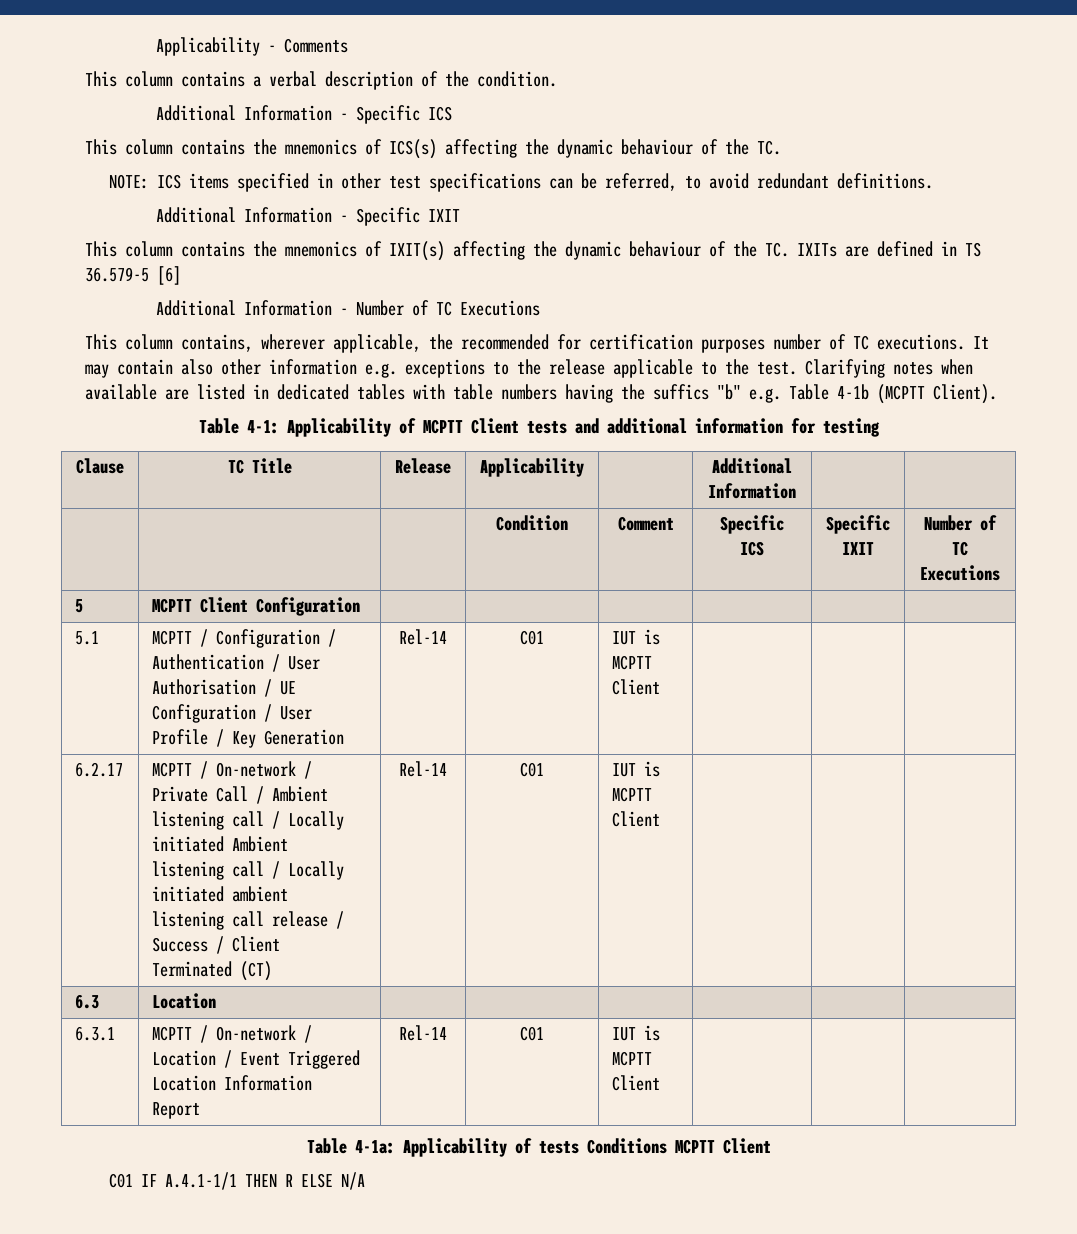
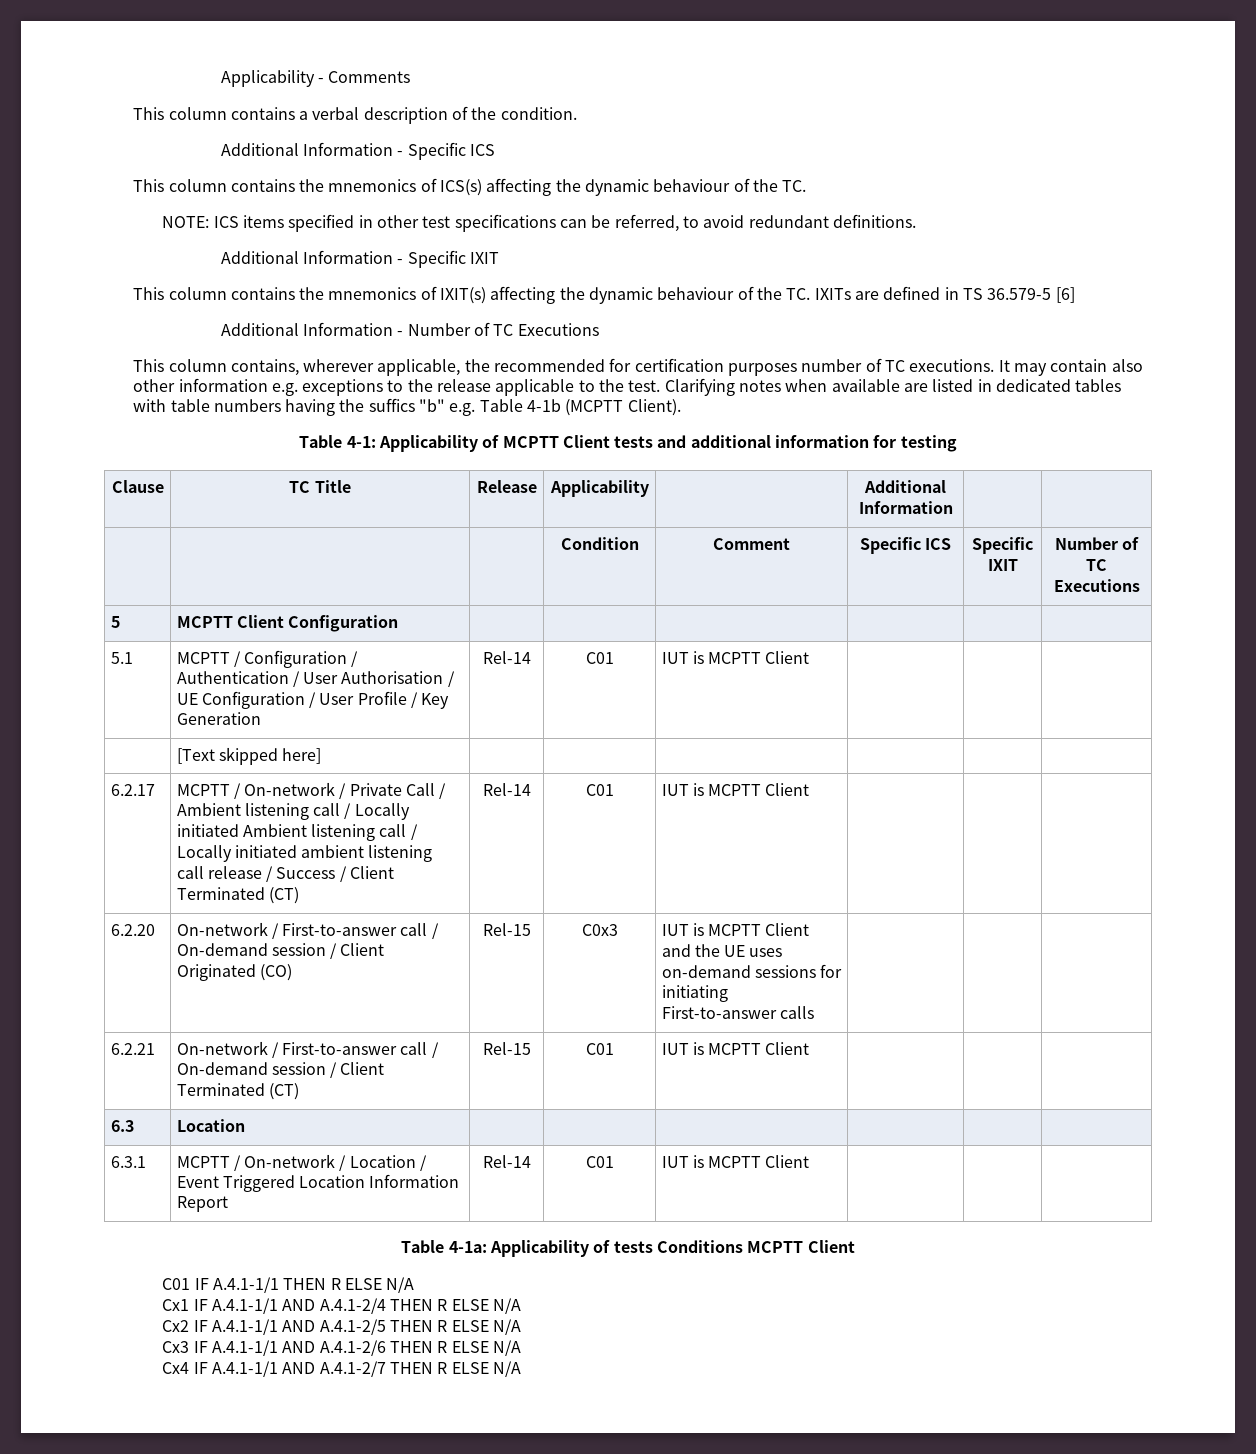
(661, 687) none -> [176,747,322,765] // | [Text skipped here] | | | | | |
(661, 819) none -> [110,924,155,936] [176,922,439,939] [176,943,385,959] [176,964,292,981] [482,923,531,936] [581,924,618,936] [661,923,810,936] [661,944,783,957] [661,964,843,978] [661,985,728,1002] [661,1006,814,1019] [110,1043,155,1055] [176,1041,439,1058] [176,1062,385,1078] [176,1083,299,1100] [482,1042,531,1055] [585,1043,614,1055] [661,1042,810,1055] // 6.2.20 | On-network / First-to-answer call / On-demand session / Client Originated (CO) | Rel-15 | C0x3 | IUT is MCPTT Client and the UE uses on-demand sessions for initiating First-to-answer calls | | | // 6.2.21 | On-network / First-to-answer call / On-demand session / Client Terminated (CT) | Rel-15 | C01 | IUT is MCPTT Client | | |
(365, 1181) none -> [162,1298,521,1314] [162,1319,521,1335] [162,1340,521,1356] [162,1361,521,1377] // Cx1 IF A.4.1-1/1 AND A.4.1-2/4 THEN R ELSE N/A // Cx2 IF A.4.1-1/1 AND A.4.1-2/5 THEN R ELSE N/A // Cx3 IF A.4.1-1/1 AND A.4.1-2/6 THEN R ELSE N/A // Cx4 IF A.4.1-1/1 AND A.4.1-2/7 THEN R ELSE N/A

